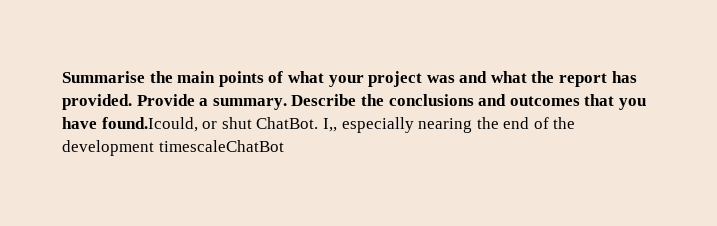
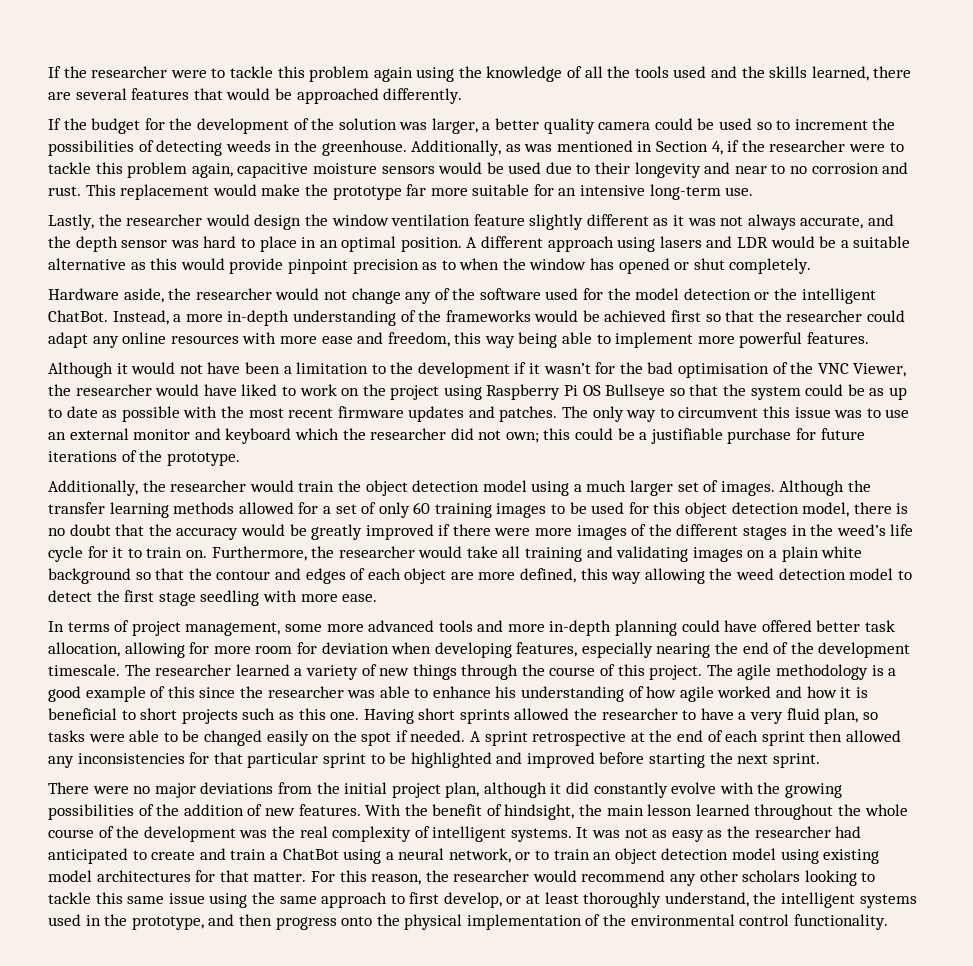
[62,71,637,87] [62,94,646,110] [62,117,337,132] Summarise the main points of what your project was and what the report has provided. Provide a summary. Describe the conclusions and outcomes that you have found.Icould, or shut ChatBot. I,, -> [48,66,912,82] [48,88,463,104] [48,118,896,134] [48,140,904,156] [48,162,909,178] [48,184,754,200] [48,214,895,230] [48,236,911,252] [48,258,812,274] [48,288,876,304] [48,310,906,326] [48,332,870,348] [48,362,907,378] [48,384,907,400] [48,406,910,422] [48,428,865,444] [48,450,240,466] [48,480,872,496] [48,502,909,518] [48,524,914,540] [48,546,863,562] [48,568,912,584] [48,590,378,606] [48,620,896,636] [48,642,578,658] If the researcher were to tackle this problem again using the knowledge of all the tools used and the skills learned, there are several features that would be approached differently. // If the budget for the development of the solution was larger, a better quality camera could be used so to increment the possibilities of detecting weeds in the greenhouse. Additionally, as was mentioned in Section 4, if the researcher were to tackle this problem again, capacitive moisture sensors would be used due to their longevity and near to no corrosion and rust. This replacement would make the prototype far more suitable for an intensive long-term use. // Lastly, the researcher would design the window ventilation feature slightly different as it was not always accurate, and the depth sensor was hard to place in an optimal position. A different approach using lasers and LDR would be a suitable alternative as this would provide pinpoint precision as to when the window has opened or shut completely. // Hardware aside, the researcher would not change any of the software used for the model detection or the intelligent ChatBot. Instead, a more in-depth understanding of the frameworks would be achieved first so that the researcher could adapt any online resources with more ease and freedom, this way being able to implement more powerful features. // Although it would not have been a limitation to the development if it wasn’t for the bad optimisation of the VNC Viewer, the researcher would have liked to work on the project using Raspberry Pi OS Bullseye so that the system could be as up to date as possible with the most recent firmware updates and patches. The only way to circumvent this issue was to use an external monitor and keyboard which the researcher did not own; this could be a justifiable purchase for future iterations of the prototype. // Additionally, the researcher would train the object detection model using a much larger set of images. Although the transfer learning methods allowed for a set of only 60 training images to be used for this object detection model, there is no doubt that the accuracy would be greatly improved if there were more images of the different stages in the weed’s life cycle for it to train on. Furthermore, the researcher would take all training and validating images on a plain white background so that the contour and edges of each object are more defined, this way allowing the weed detection model to detect the first stage seedling with more ease. // In terms of project management, some more advanced tools and more in-depth planning could have offered better task allocation, allowing for more room for deviation when developing features,
[158,140,284,152] timescaleChatBot -> [48,664,897,680] [48,686,868,702] [48,708,878,724] [48,730,901,746] [48,752,820,768] [48,782,843,798] [48,804,908,820] [48,826,862,842] [48,848,880,864] [48,870,876,886] [48,892,917,908] [48,914,888,930] timescale. The researcher learned a variety of new things through the course of this project. The agile methodology is a good example of this since the researcher was able to enhance his understanding of how agile worked and how it is beneficial to short projects such as this one. Having short sprints allowed the researcher to have a very fluid plan, so tasks were able to be changed easily on the spot if needed. A sprint retrospective at the end of each sprint then allowed any inconsistencies for that particular sprint to be highlighted and improved before starting the next sprint. // There were no major deviations from the initial project plan, although it did constantly evolve with the growing possibilities of the addition of new features. With the benefit of hindsight, the main lesson learned throughout the whole course of the development was the real complexity of intelligent systems. It was not as easy as the researcher had anticipated to create and train a ChatBot using a neural network, or to train an object detection model using existing model architectures for that matter. For this reason, the researcher would recommend any other scholars looking to tackle this same issue using the same approach to first develop, or at least thoroughly understand, the intelligent systems used in the prototype, and then progress onto the physical implementation of the environmental control functionality.

